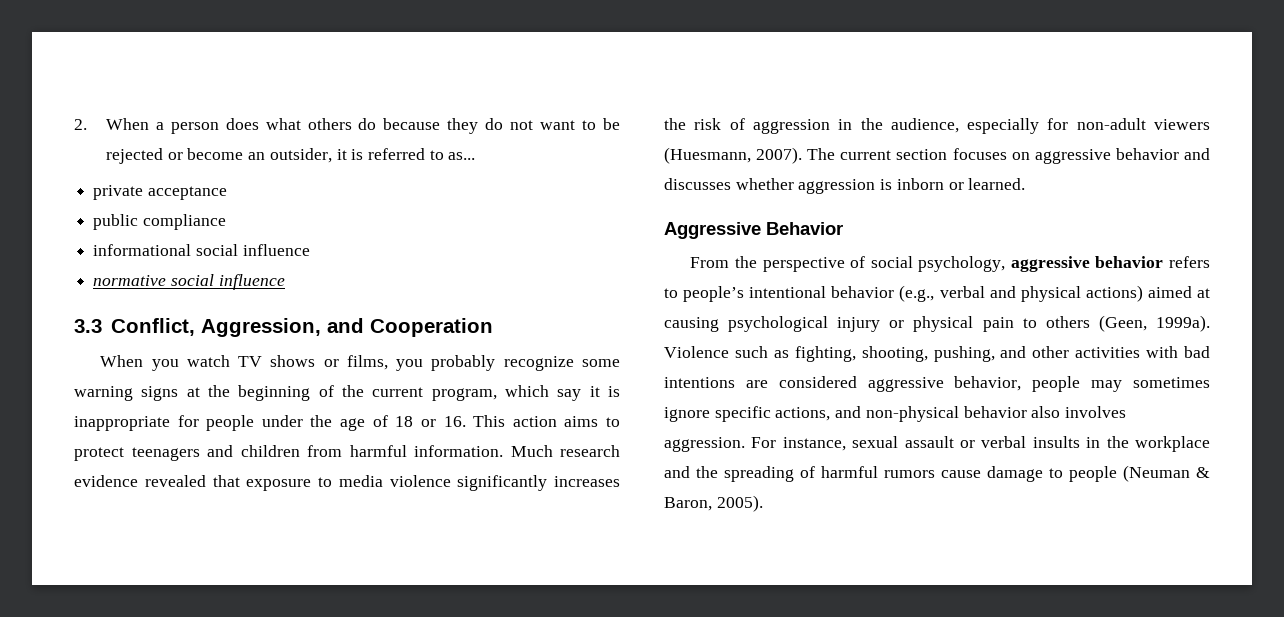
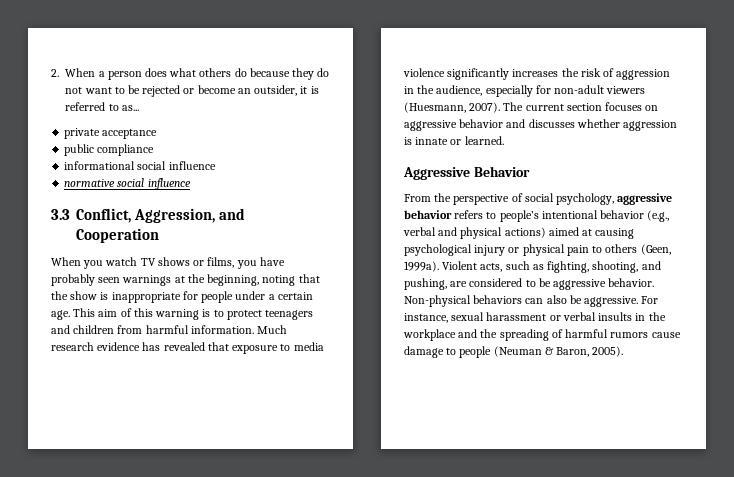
[431,355,621,371] [74,385,600,401] probably recognize some warning signs at the beginning of the current program, which say it -> [259,257,285,266] [51,274,320,286] [51,291,98,300] have probably seen warnings at the beginning, noting that the show
[310,415,599,431] the age of 18 or 16. This action aims -> [268,292,313,300] [51,308,211,320] a certain age. This aim of this warning is
(138, 481) none -> [142,342,161,351] has
[896,178,944,190] inborn -> [415,137,449,145] innate
[664,346,729,358] Violence -> [442,261,503,272] Violent acts,
[933,346,1210,362] [664,376,1210,392] [664,406,1127,422] [664,437,745,452] pushing, and other activities with bad intentions are considered aggressive behavior, people may sometimes ignore specific actions, and non-physical behavior also involves aggression. -> [641,261,661,270] [404,278,655,290] [404,295,639,307] and pushing, are considered to be aggressive behavior. Non-physical behaviors can also be aggressive.
[904,436,954,448] assault -> [486,312,547,321] harassment

